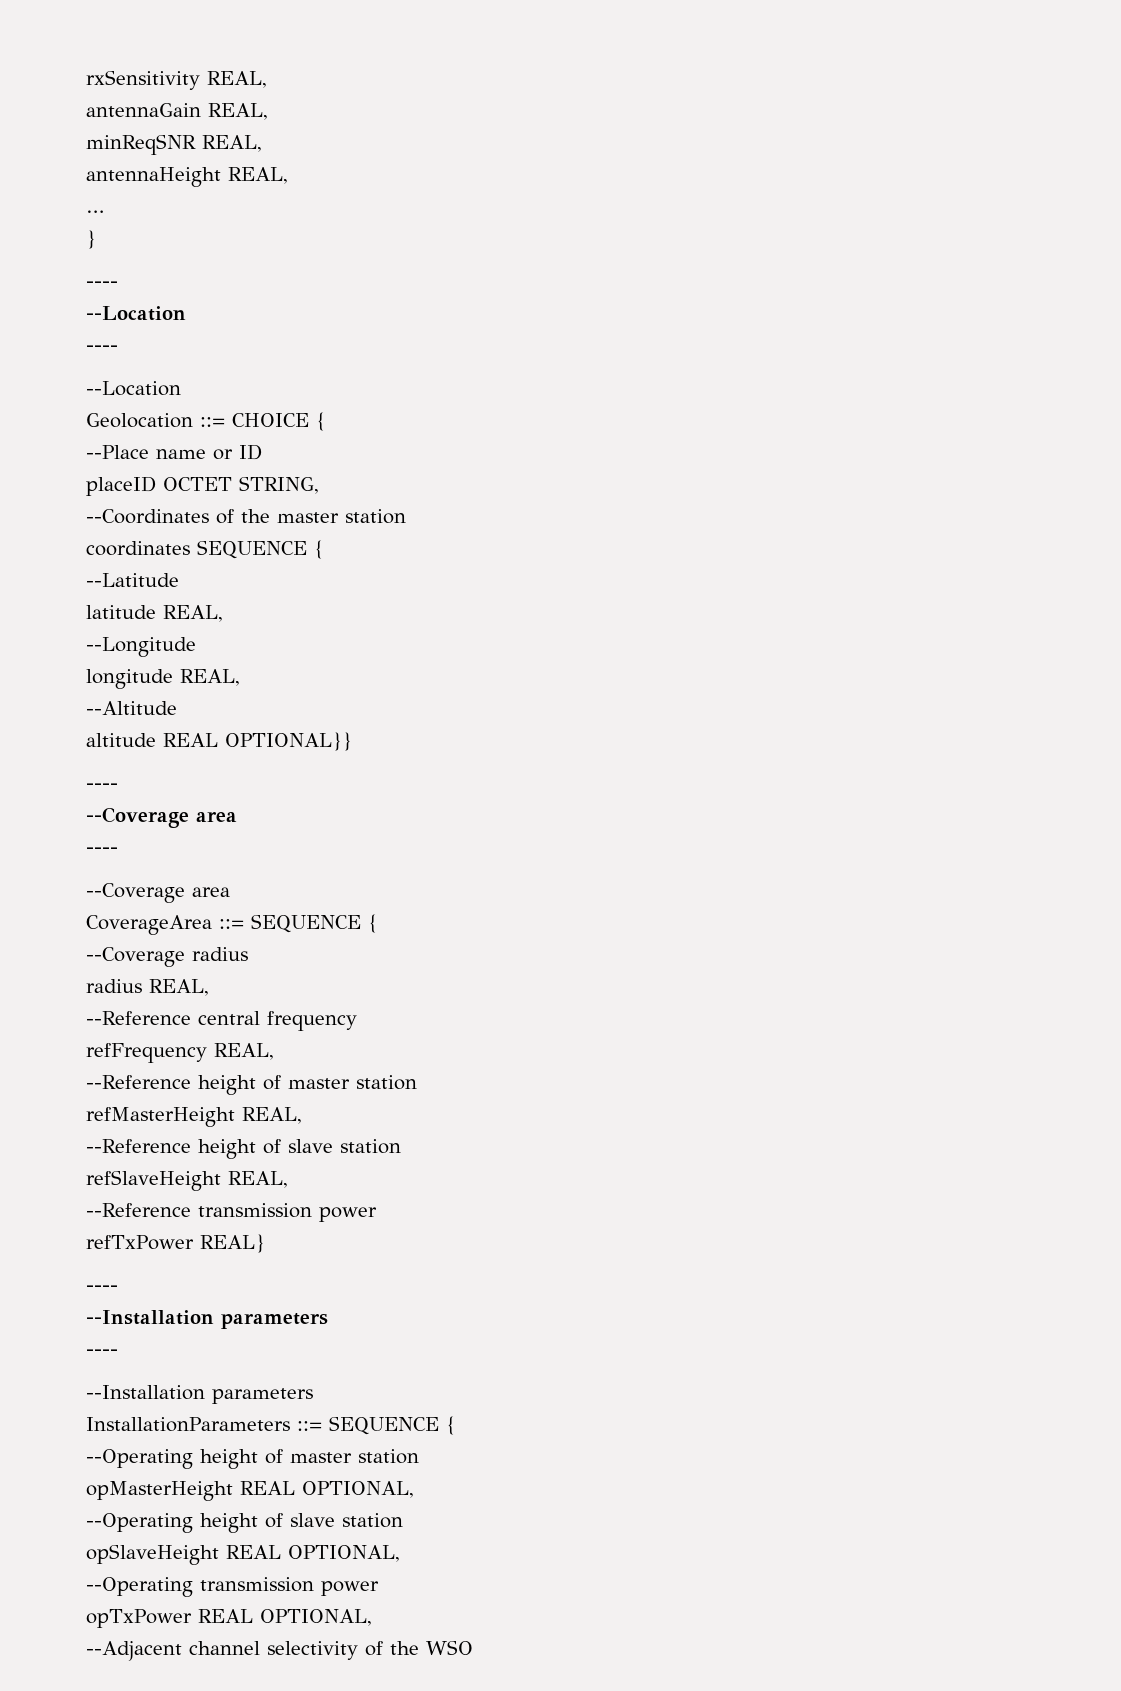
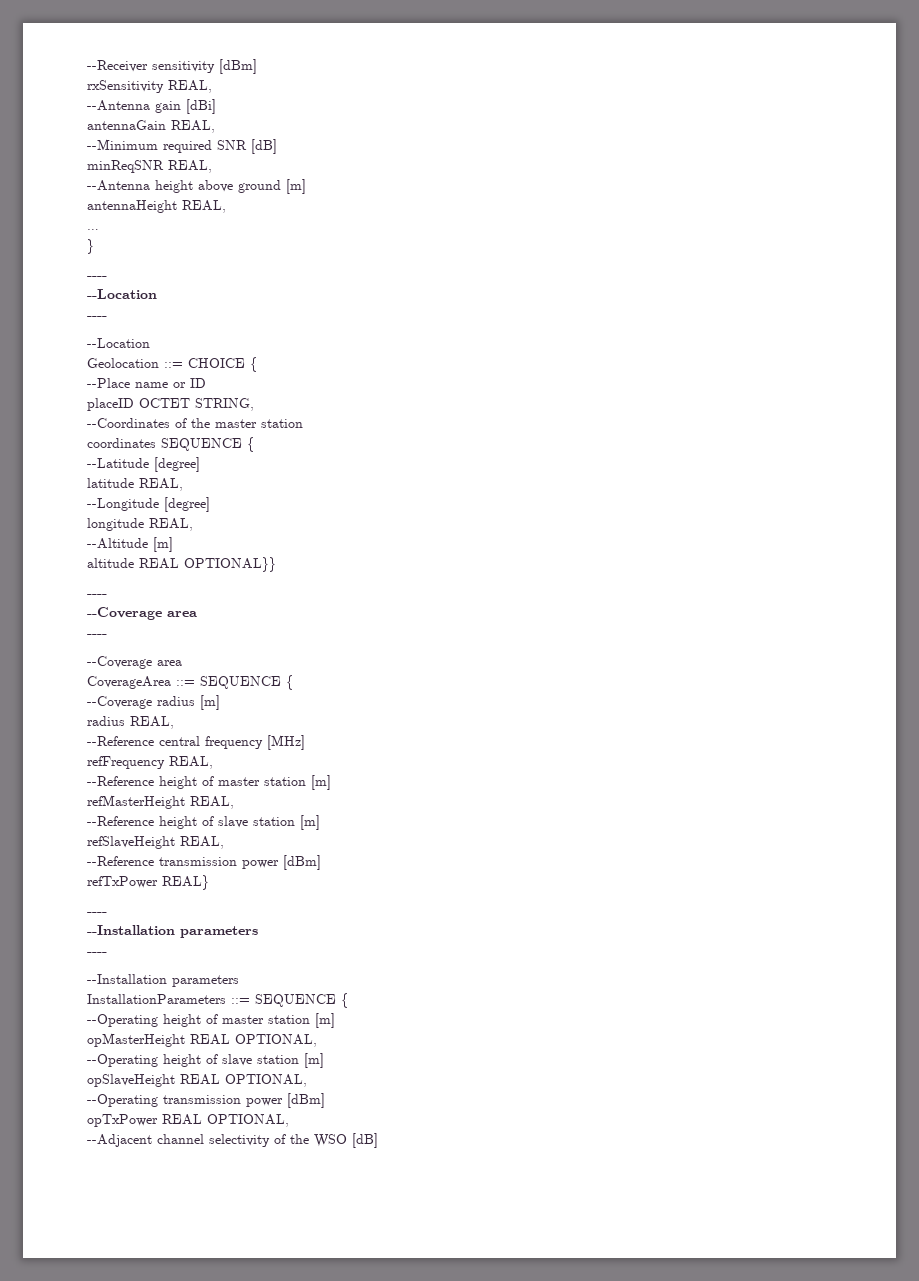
(86, 80) none -> [87,59,257,74] --Receiver sensitivity [dBm] //
(267, 79) none -> [87,99,216,114] // --Antenna gain [dBi]
[86,134,262,155] minReqSNR REAL, -> [87,139,277,154] [87,160,212,173] [87,179,306,194] --Minimum required SNR [dB] // minReqSNR REAL, // --Antenna height above ground [m]
(179, 580) none -> [154,457,200,472] [degree]
(196, 647) none -> [164,497,210,512] [degree]
(177, 708) none -> [153,537,173,552] [m]
(248, 954) none -> [200,695,220,710] [m]
(357, 1021) none -> [267,735,305,750] [MHz]
(417, 1082) none -> [311,775,331,790] [m]
(401, 1146) none -> [300,815,320,830] [m]
(377, 1214) none -> [283,855,321,870] [dBm]
(419, 1456) none -> [315,1013,335,1028] [m]
(403, 1520) none -> [304,1053,324,1068] [m]
(379, 1588) none -> [287,1093,325,1108] [dBm]
(473, 1647) none -> [352,1133,378,1148] [dB]

